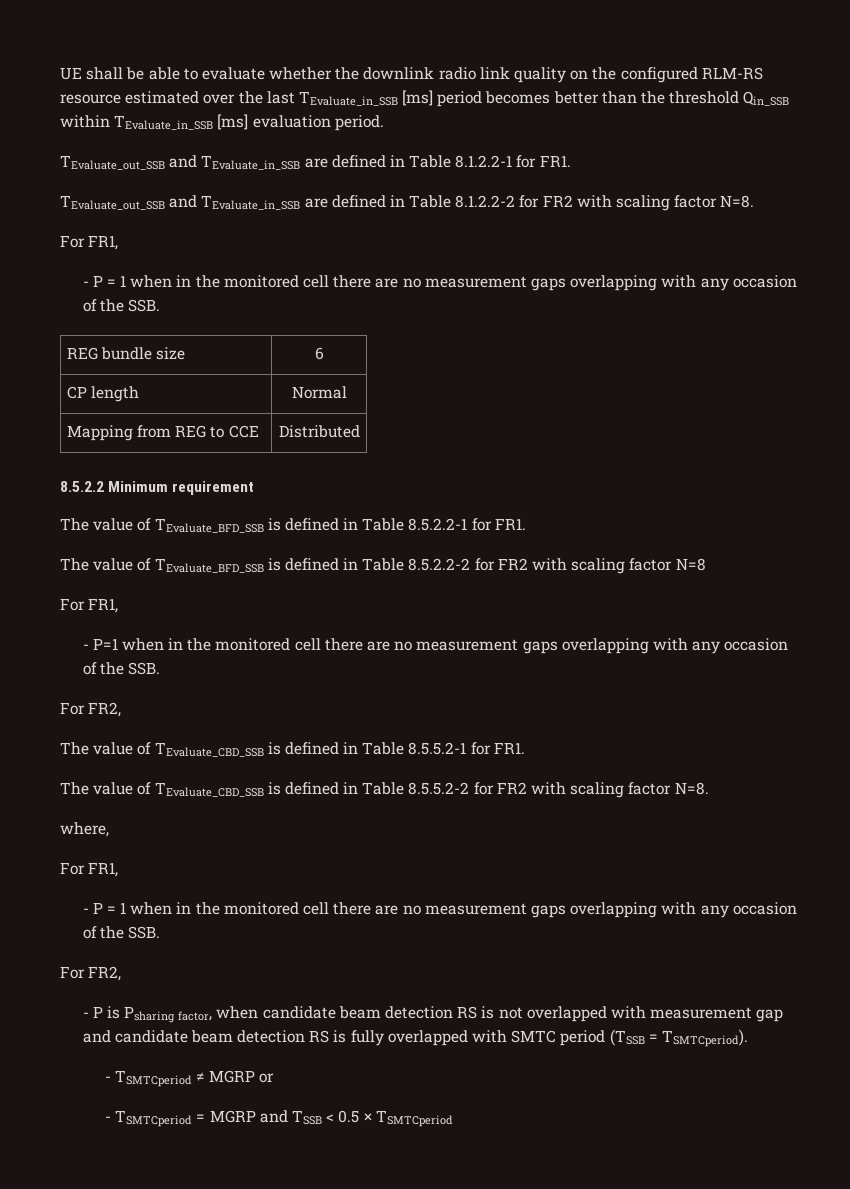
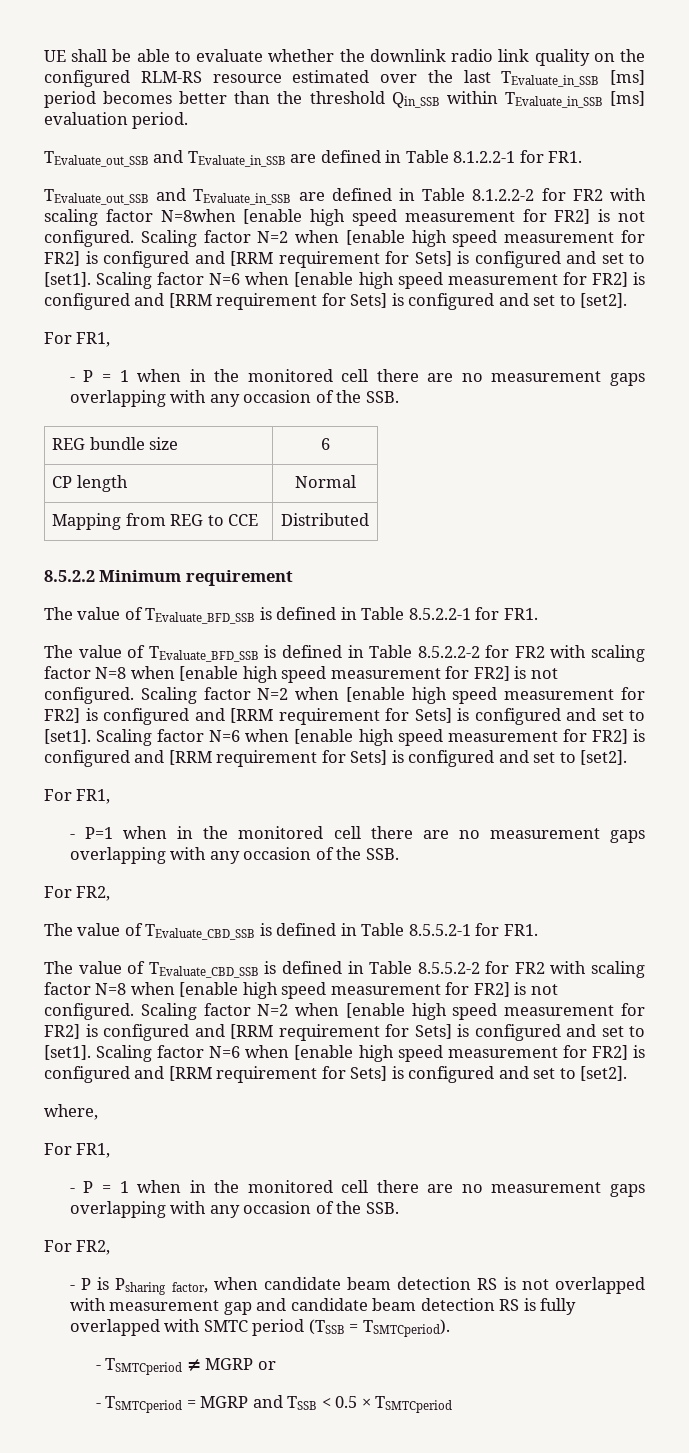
[720,195,755,208] N=8. -> [160,209,645,226] [44,230,645,247] [44,251,645,268] [44,272,646,289] [44,293,628,310] N=8when [enable high speed measurement for FR2] is not configured. Scaling factor N=2 when [enable high speed measurement for FR2] is configured and [RRM requirement for Sets] is configured and set to [set1]. Scaling factor N=6 when [enable high speed measurement for FR2] is configured and [RRM requirement for Sets] is configured and set to [set2].
(706, 564) none -> [130,666,558,683] [44,687,645,704] [44,708,645,725] [44,729,646,746] [44,750,628,767] when [enable high speed measurement for FR2] is not configured. Scaling factor N=2 when [enable high speed measurement for FR2] is configured and [RRM requirement for Sets] is configured and set to [set1]. Scaling factor N=6 when [enable high speed measurement for FR2] is configured and [RRM requirement for Sets] is configured and set to [set2].
[674,782,709,795] N=8. -> [95,982,558,999] [44,1003,645,1020] [44,1024,645,1041] [44,1045,646,1062] [44,1066,628,1083] N=8 when [enable high speed measurement for FR2] is not configured. Scaling factor N=2 when [enable high speed measurement for FR2] is configured and [RRM requirement for Sets] is configured and set to [set1]. Scaling factor N=6 when [enable high speed measurement for FR2] is configured and [RRM requirement for Sets] is configured and set to [set2].

